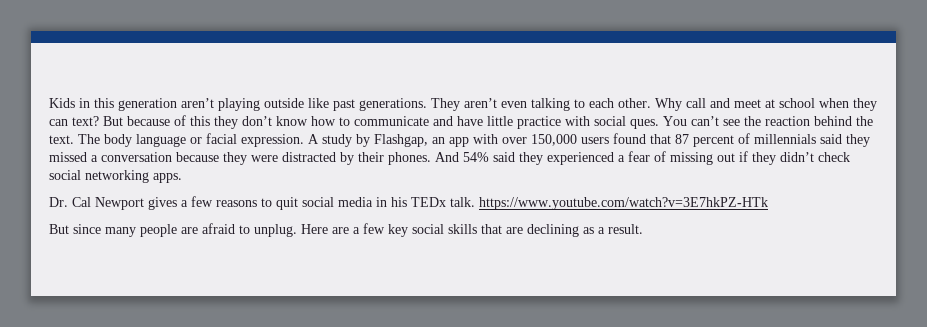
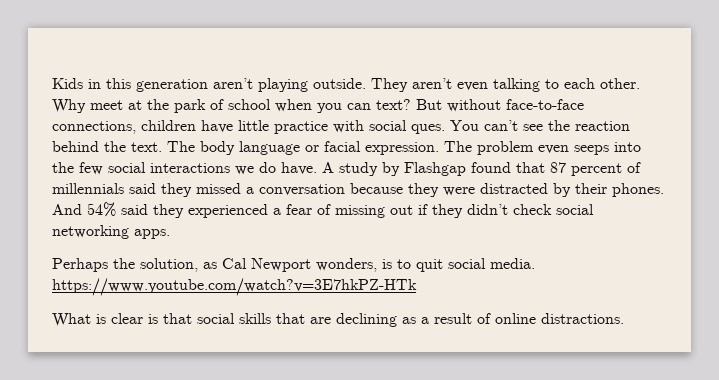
[264,98,427,111] outside like past generations. -> [313,78,366,89] outside.
[686,98,775,108] call and meet at -> [90,99,224,113] meet at the park of
[853,98,877,111] they -> [317,103,342,113] you
[127,115,453,129] because of this they don’t know how to communicate and -> [447,99,584,112] [52,120,196,134] without face-to-face connections, children
[308,134,609,147] A study by Flashgap, an app with over 150,000 users -> [444,141,641,155] [52,162,466,176] The problem even seeps into the few social interactions we do have. A study by Flashgap
[49,196,768,210] [49,223,408,237] Dr. Cal Newport gives a few reasons to quit social media in his TEDx talk. https://www.youtube.com/watch?v=3E7hkPZ-HTk // But since many people are afraid to unplug. Here are a few key -> [52,258,535,272] [52,278,417,296] [52,313,192,327] Perhaps the solution, as Cal Newport wonders, is to quit social media. https://www.youtube.com/watch?v=3E7hkPZ-HTk // What is clear is that
[608,224,643,234] result. -> [434,313,624,324] result of online distractions.

